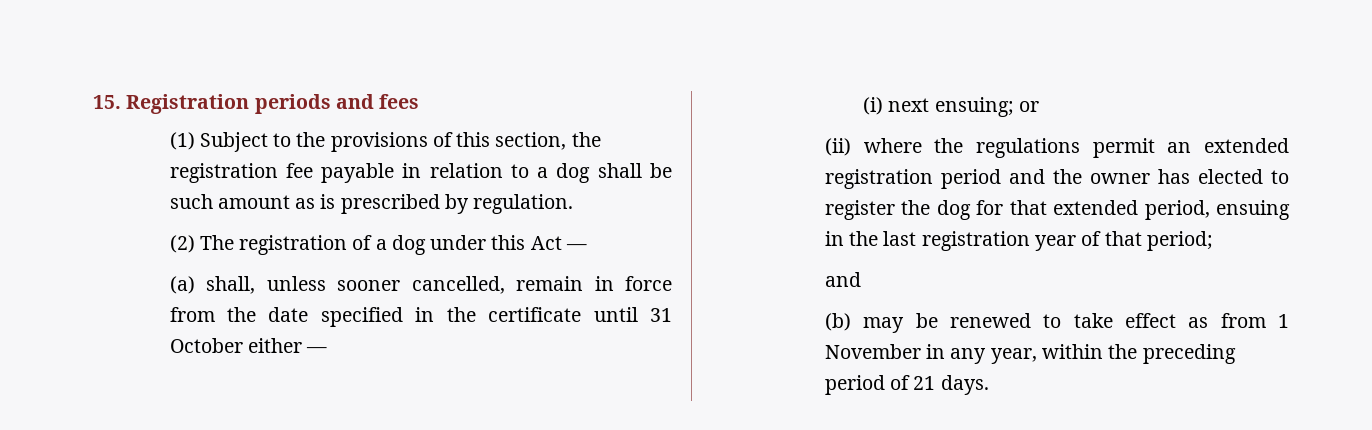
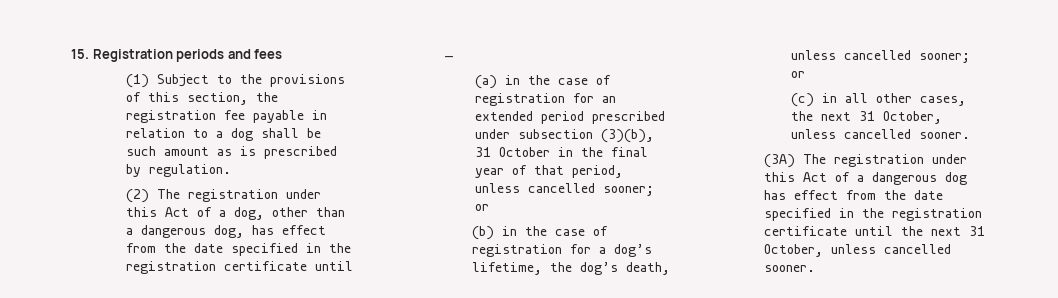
[352,235,587,255] [169,276,672,294] [169,307,672,327] [169,338,328,353] [863,97,1040,117] [824,138,1289,158] [824,169,1289,189] [824,200,1290,220] [824,231,1213,251] [824,272,861,287] [824,313,1289,333] [824,344,1236,364] [824,375,989,395] of a dog under this Act — // (a) shall, unless sooner cancelled, remain in force from the date specified in the certificate until 31 October either — // (i) next ensuing; or // (ii) where the regulations permit an extended registration period and the owner has elected to register the dog for that extended period, ensuing in the last registration year of that period; // and // (b) may be renewed to take effect as from 1 November in any year, within the preceding period of 21 days. -> [285,189,321,199] [125,207,345,220] [125,225,326,238] [125,243,351,256] [125,261,353,274] [444,56,453,60] [474,75,611,89] [474,93,616,106] [474,111,665,124] [474,129,654,143] [474,147,648,157] [474,165,623,178] [474,183,654,196] [474,204,489,211] [472,226,609,240] [472,244,653,257] [472,262,671,275] [791,50,971,63] [791,71,806,78] [791,93,967,107] [791,111,943,124] [791,129,971,139] [763,154,967,168] [763,172,967,185] [763,190,943,200] [763,208,982,221] [763,226,985,236] [763,244,951,257] [763,265,815,272] under this Act of a dog, other than a dangerous dog, has effect from the date specified in the registration certificate until — // (a) in the case of registration for an extended period prescribed under subsection (3)(b), 31 October in the final year of that period, unless cancelled sooner; or // (b) in the case of registration for a dog’s lifetime, the dog’s death, unless cancelled sooner; or // (c) in all other cases, the next 31 October, unless cancelled sooner. // (3A) The registration under this Act of a dangerous dog has effect from the date specified in the registration certificate until the next 31 October, unless cancelled sooner.

